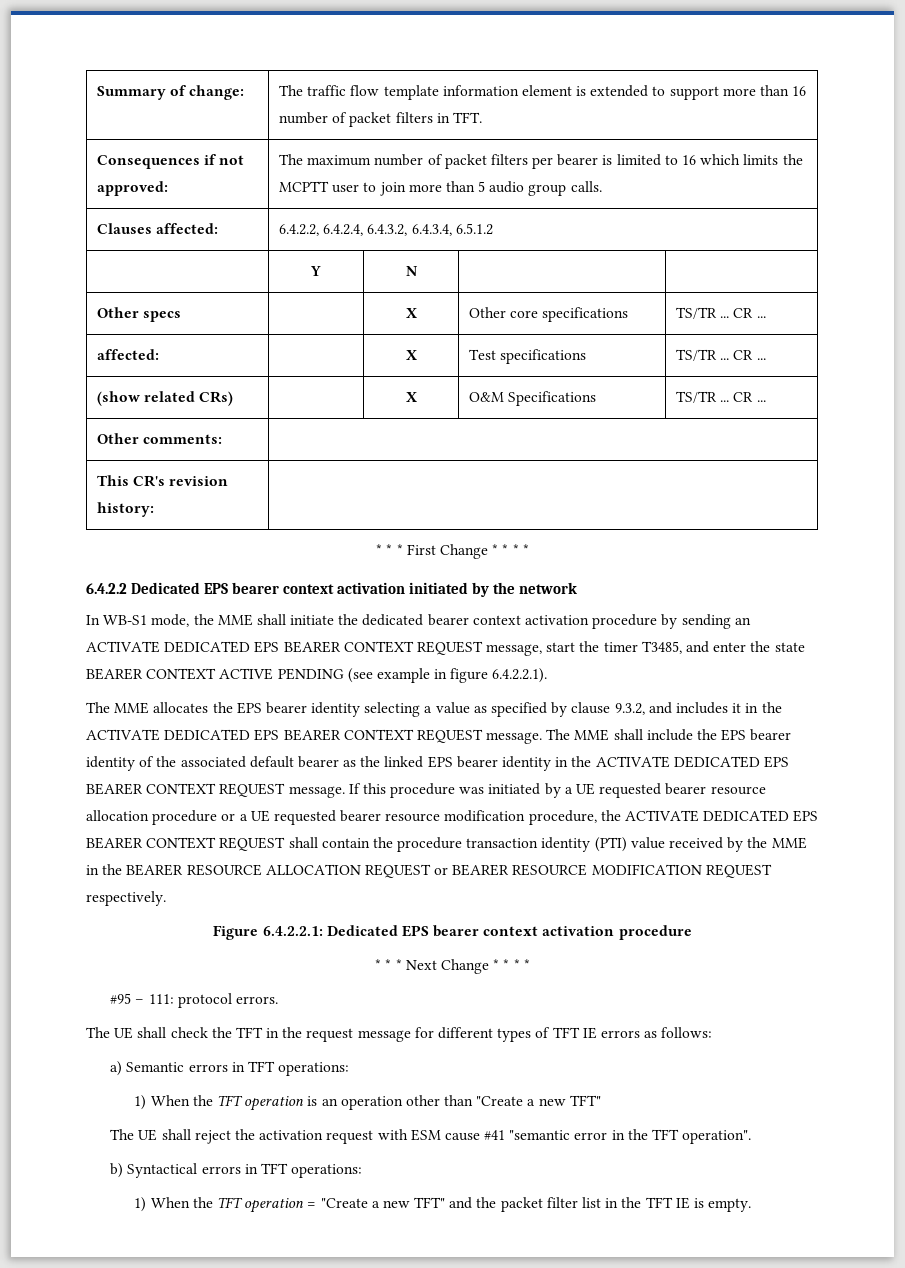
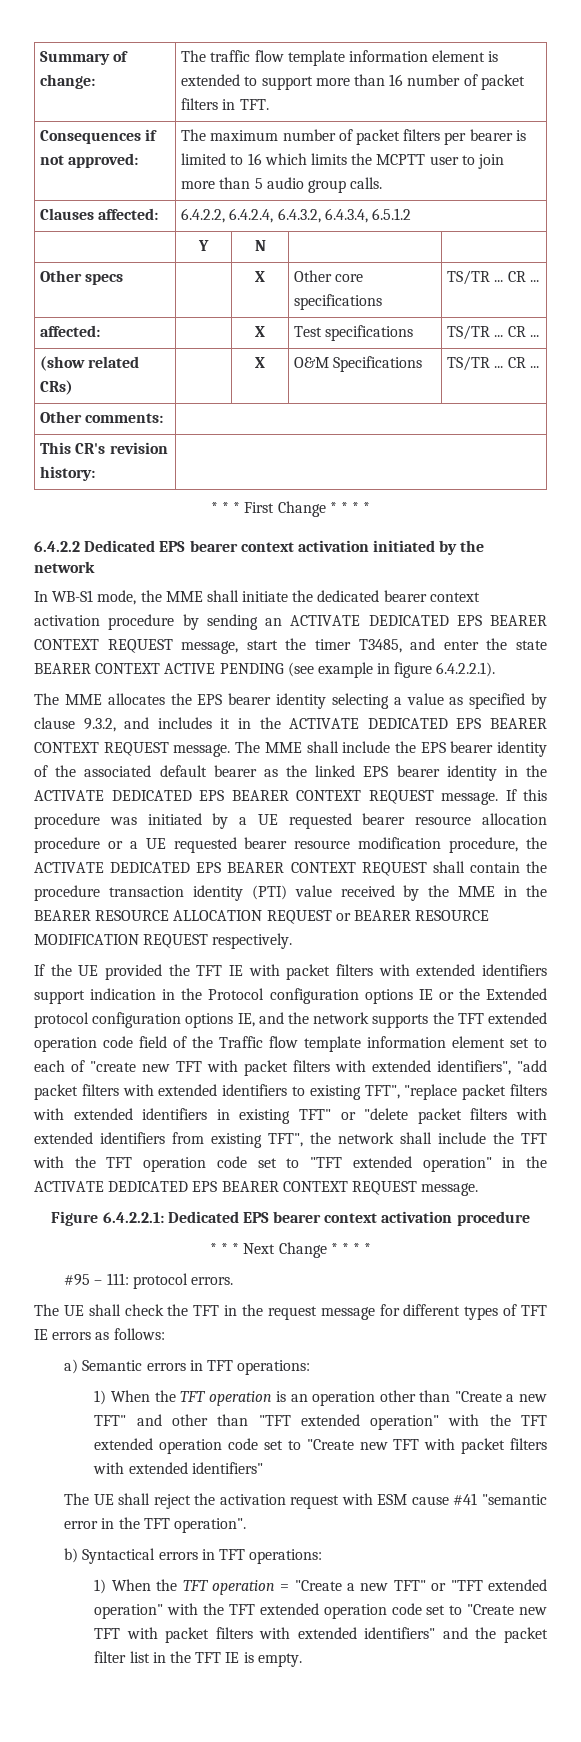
(166, 898) none -> [34,964,547,980] [34,988,548,1004] [34,1012,547,1028] [34,1036,547,1052] [34,1060,547,1076] [34,1084,547,1100] [33,1108,548,1124] [34,1132,547,1148] [33,1156,548,1172] [34,1181,479,1196] // If the UE provided the TFT IE with packet filters with extended identifiers support indication in the Protocol configuration options IE or the Extended protocol configuration options IE, and the network supports the TFT extended operation code field of the Traffic flow template information element set to each of "create new TFT with packet filters with extended identifiers", "add packet filters with extended identifiers to existing TFT", "replace packet filters with extended identifiers in existing TFT" or "delete packet filters with extended identifiers from existing TFT", the network shall include the TFT with the TFT operation code set to "TFT extended operation" in the ACTIVATE DEDICATED EPS BEARER CONTEXT REQUEST message.
(601, 1100) none -> [136,1414,547,1430] [94,1438,548,1454] [93,1462,263,1474] and other than "TFT extended operation" with the TFT extended operation code set to "Create new TFT with packet filters with extended identifiers"
(446, 1202) none -> [431,1579,547,1591] [94,1603,547,1619] [94,1627,436,1643] or "TFT extended operation" with the TFT extended operation code set to "Create new TFT with packet filters with extended identifiers"

